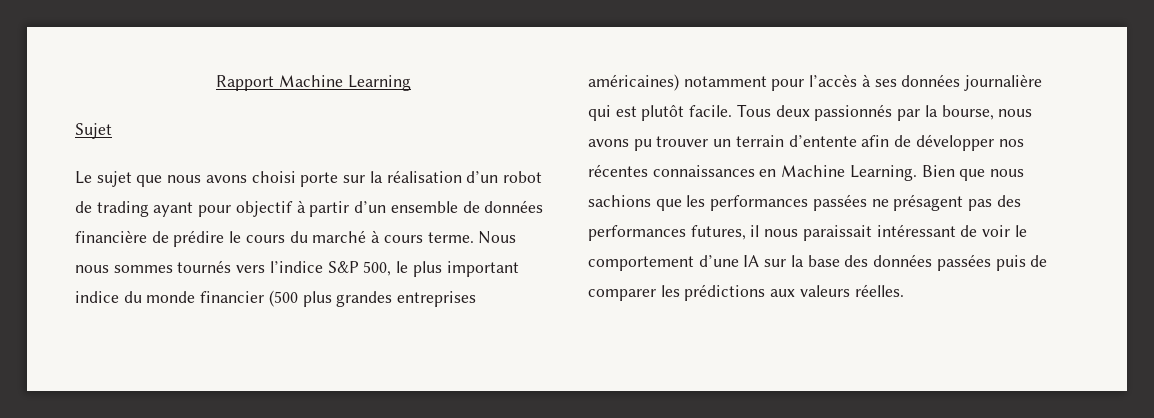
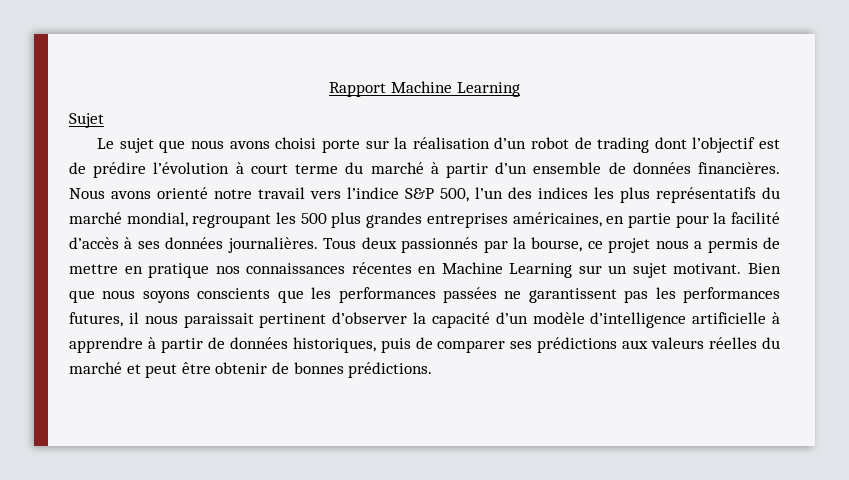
[153,201,293,217] ayant pour objectif -> [654,137,781,153] [69,162,424,178] dont l’objectif est de prédire l’évolution à court terme du marché
[75,230,517,247] [75,260,519,277] [75,290,477,307] [588,74,1043,91] [588,105,733,121] financière de prédire le cours du marché à cours terme. Nous nous sommes tournés vers l’indice S&P 500, le plus important indice du monde financier (500 plus grandes entreprises américaines) notamment pour l’accès à ses données journalière qui est plutôt facile. -> [697,162,780,174] [69,187,780,203] [69,212,781,228] [69,237,318,253] financières. Nous avons orienté notre travail vers l’indice S&P 500, l’un des indices les plus représentatifs du marché mondial, regroupant les 500 plus grandes entreprises américaines, en partie pour la facilité d’accès à ses données journalières.
[998,109,1033,117] [588,134,1024,151] [588,164,917,181] nous avons pu trouver un terrain d’entente afin de développer nos récentes connaissances en Machine Learning. -> [587,237,780,253] [69,262,742,278] ce projet nous a permis de mettre en pratique nos connaissances récentes en Machine Learning sur un sujet motivant.
[588,195,651,207] sachions -> [142,288,271,303] soyons conscients
[893,194,1021,211] présagent pas des -> [528,287,676,303] garantissent pas les
[876,224,1027,237] [588,254,991,271] intéressant de voir le comportement d’une IA sur la base des données passées -> [259,312,781,328] [69,337,376,353] pertinent d’observer la capacité d’un modèle d’intelligence artificielle à apprendre à partir de données historiques,
[660,285,680,297] les -> [510,341,533,349] ses
[854,284,904,297] réelles. -> [709,337,781,349] [69,362,433,378] réelles du marché et peut être obtenir de bonnes prédictions.

